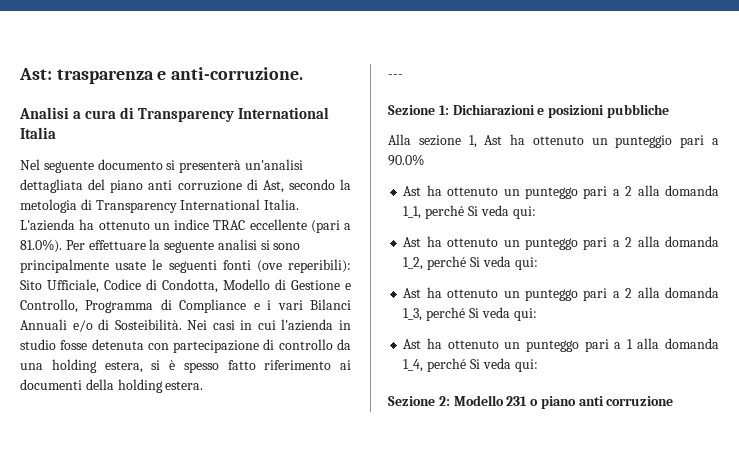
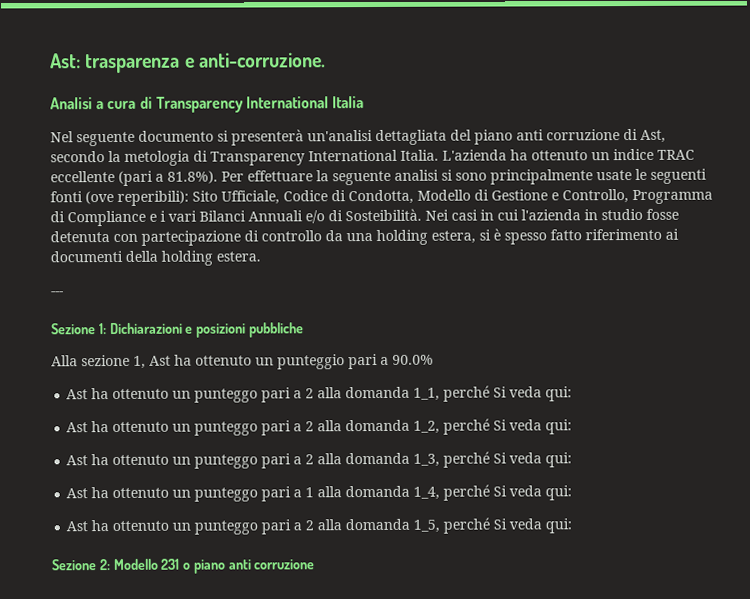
[20,239,62,253] 81.0%). -> [167,170,218,184] 81.8%).
(538, 365) none -> [66,517,573,535] // Ast ha ottenuto un punteggo pari a 2 alla domanda 1_5, perché Si veda qui:

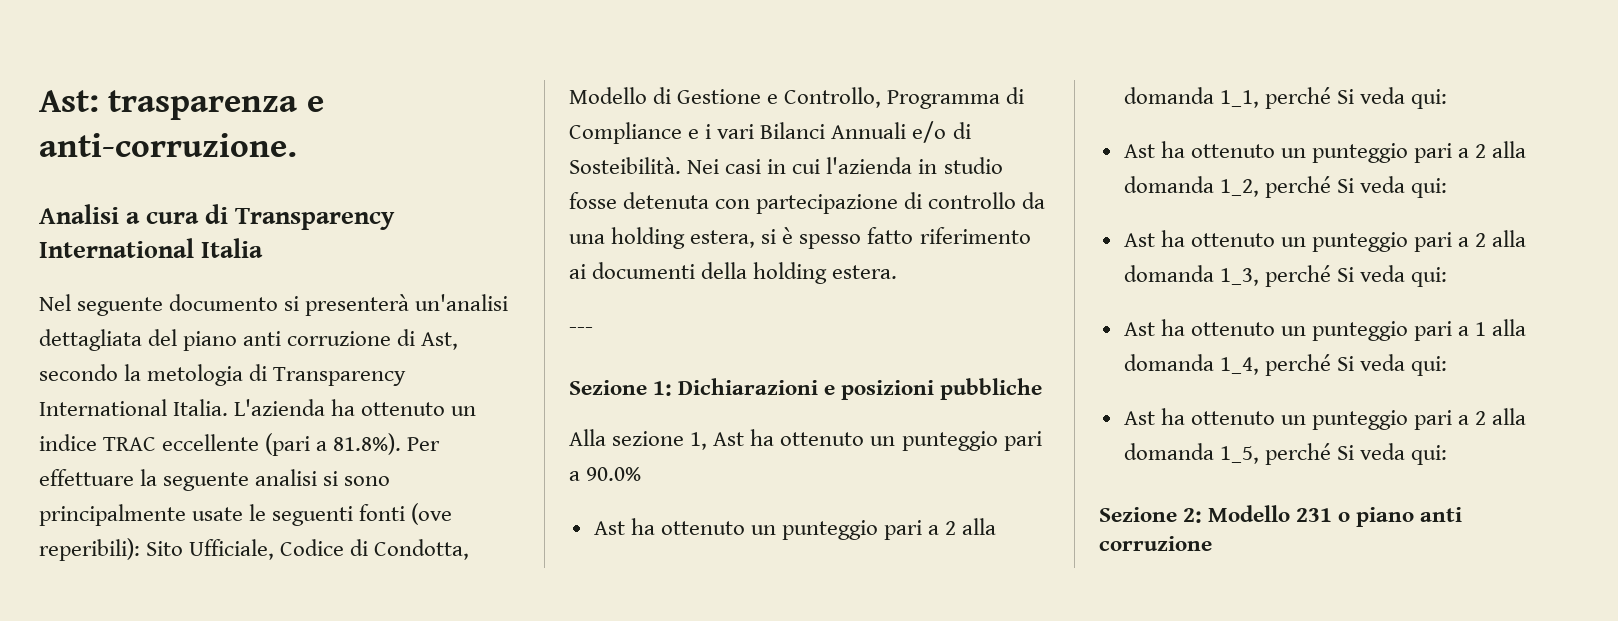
[194,388,259,403] punteggo -> [782,520,879,540] punteggio
[194,421,259,436] punteggo -> [1312,143,1409,163] punteggio
[194,454,259,469] punteggo -> [1312,232,1409,252] punteggio
[194,487,259,502] punteggo -> [1312,321,1409,341] punteggio
[194,520,259,535] punteggo -> [1312,410,1409,430] punteggio

